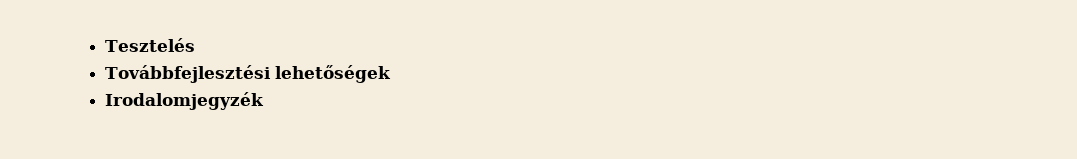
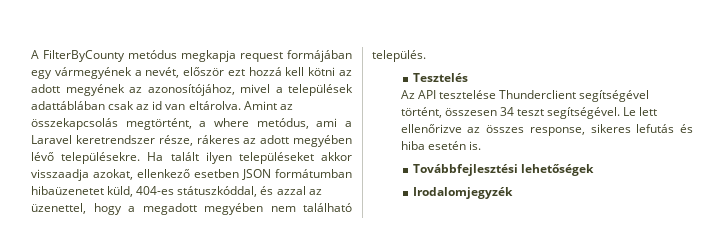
[104,38,195,52] Tesztelés -> [31,50,352,62] [31,67,352,79] [31,84,353,96] [31,101,293,110] [31,118,352,130] [31,135,353,147] [31,152,352,164] [31,169,352,181] [31,186,322,197] [31,203,352,215] [372,50,426,62] [413,73,469,82] [400,90,650,102] [400,107,658,119] [400,124,693,136] [400,141,481,150] A FilterByCounty metódus megkapja request formájában egy vármegyének a nevét, először ezt hozzá kell kötni az adott megyének az azonosítójához, mivel a települések adattáblában csak az id van eltárolva. Amint az összekapcsolás megtörtént, a where metódus, ami a Laravel keretrendszer része, rákeres az adott megyében lévő településekre. Ha talált ilyen településeket akkor visszaadja azokat, ellenkező esetben JSON formátumban hibaüzenetet küld, 404-es státuszkóddal, és azzal az üzenettel, hogy a megadott megyében nem található település. // Tesztelés // Az API tesztelése Thunderclient segítségével történt, összesen 34 teszt segítségével. Le lett ellenőrizve az összes response, sikeres lefutás és hiba esetén is.

